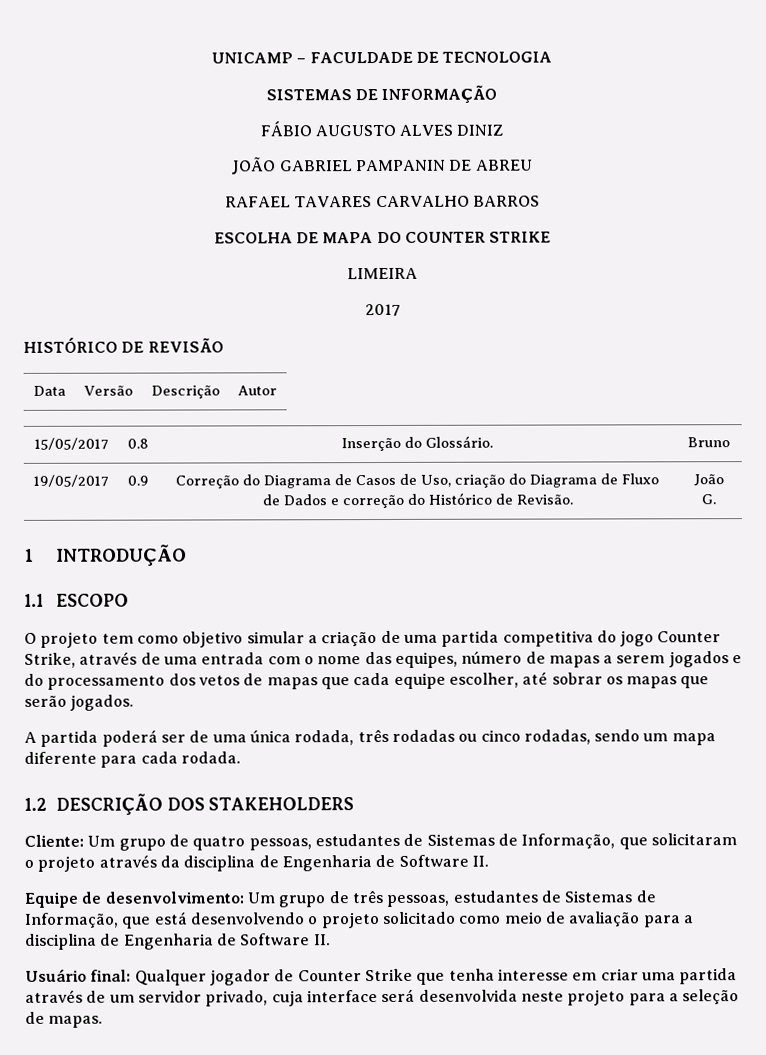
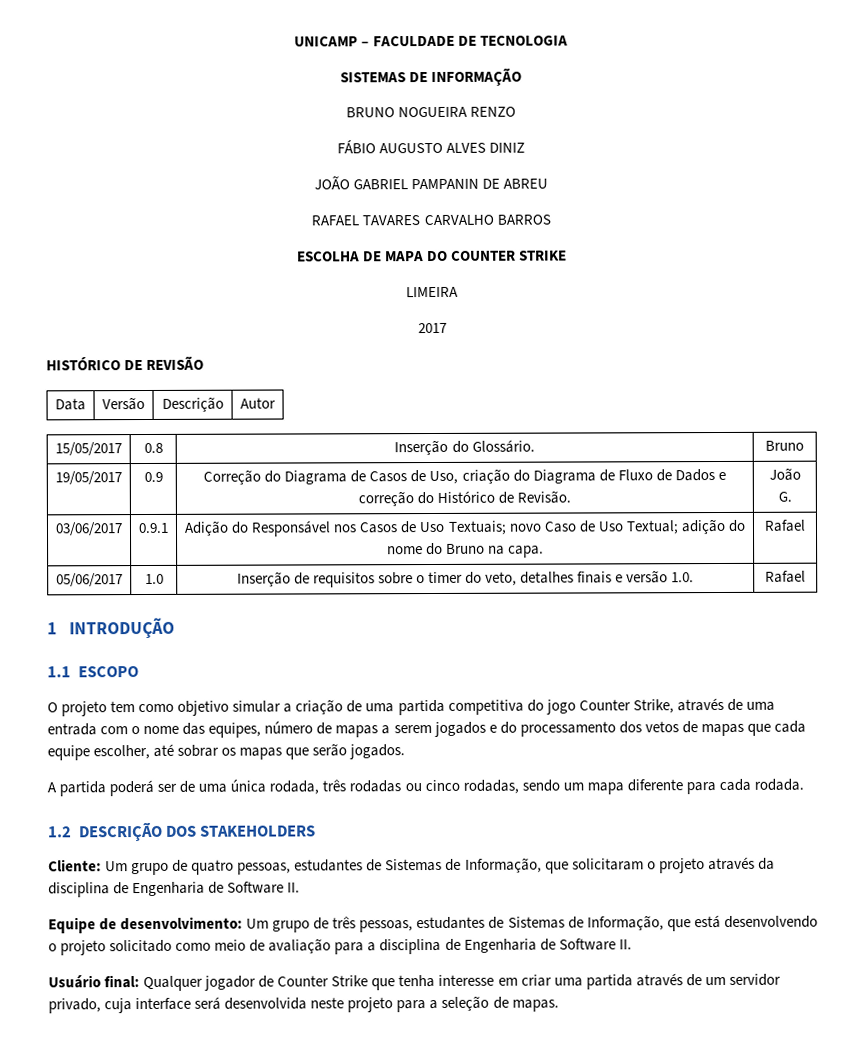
(498, 94) none -> [345,106,517,118] // BRUNO NOGUEIRA RENZO
(716, 499) none -> [55,522,123,537] [138,522,169,534] [184,518,746,537] [386,542,545,558] [764,519,806,532] [56,573,123,588] [144,573,164,585] [236,570,695,588] [765,570,806,583] // 03/06/2017 | 0.9.1 | Adição do Responsável nos Casos de Uso Textuais; novo Caso de Uso Textual; adição do nome do Bruno na capa. | Rafael // 05/06/2017 | 1.0 | Inserção de requisitos sobre o timer do veto, detalhes finais e versão 1.0. | Rafael

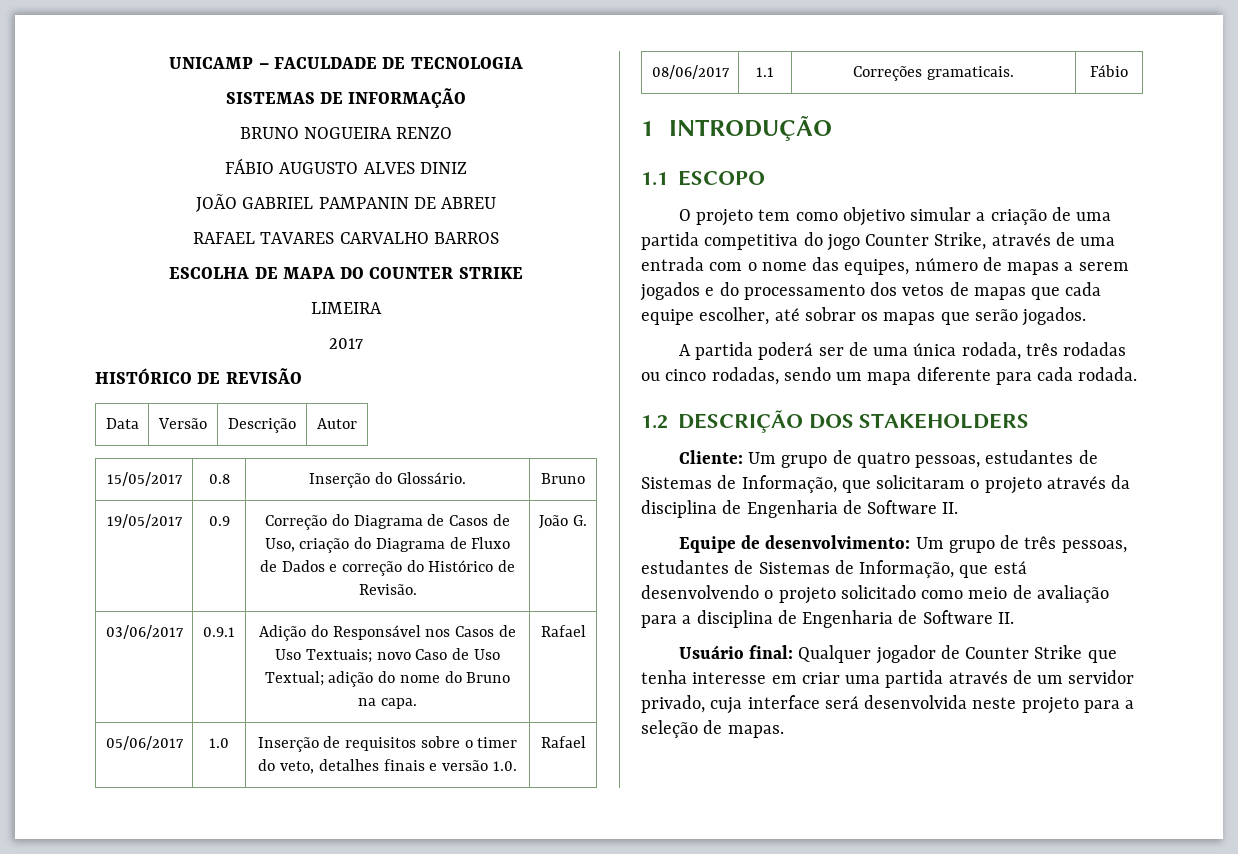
(806, 576) none -> [651,65,730,79] [756,67,774,77] [853,66,1014,81] [1090,65,1128,77] // 08/06/2017 | 1.1 | Correções gramaticais. | Fábio

